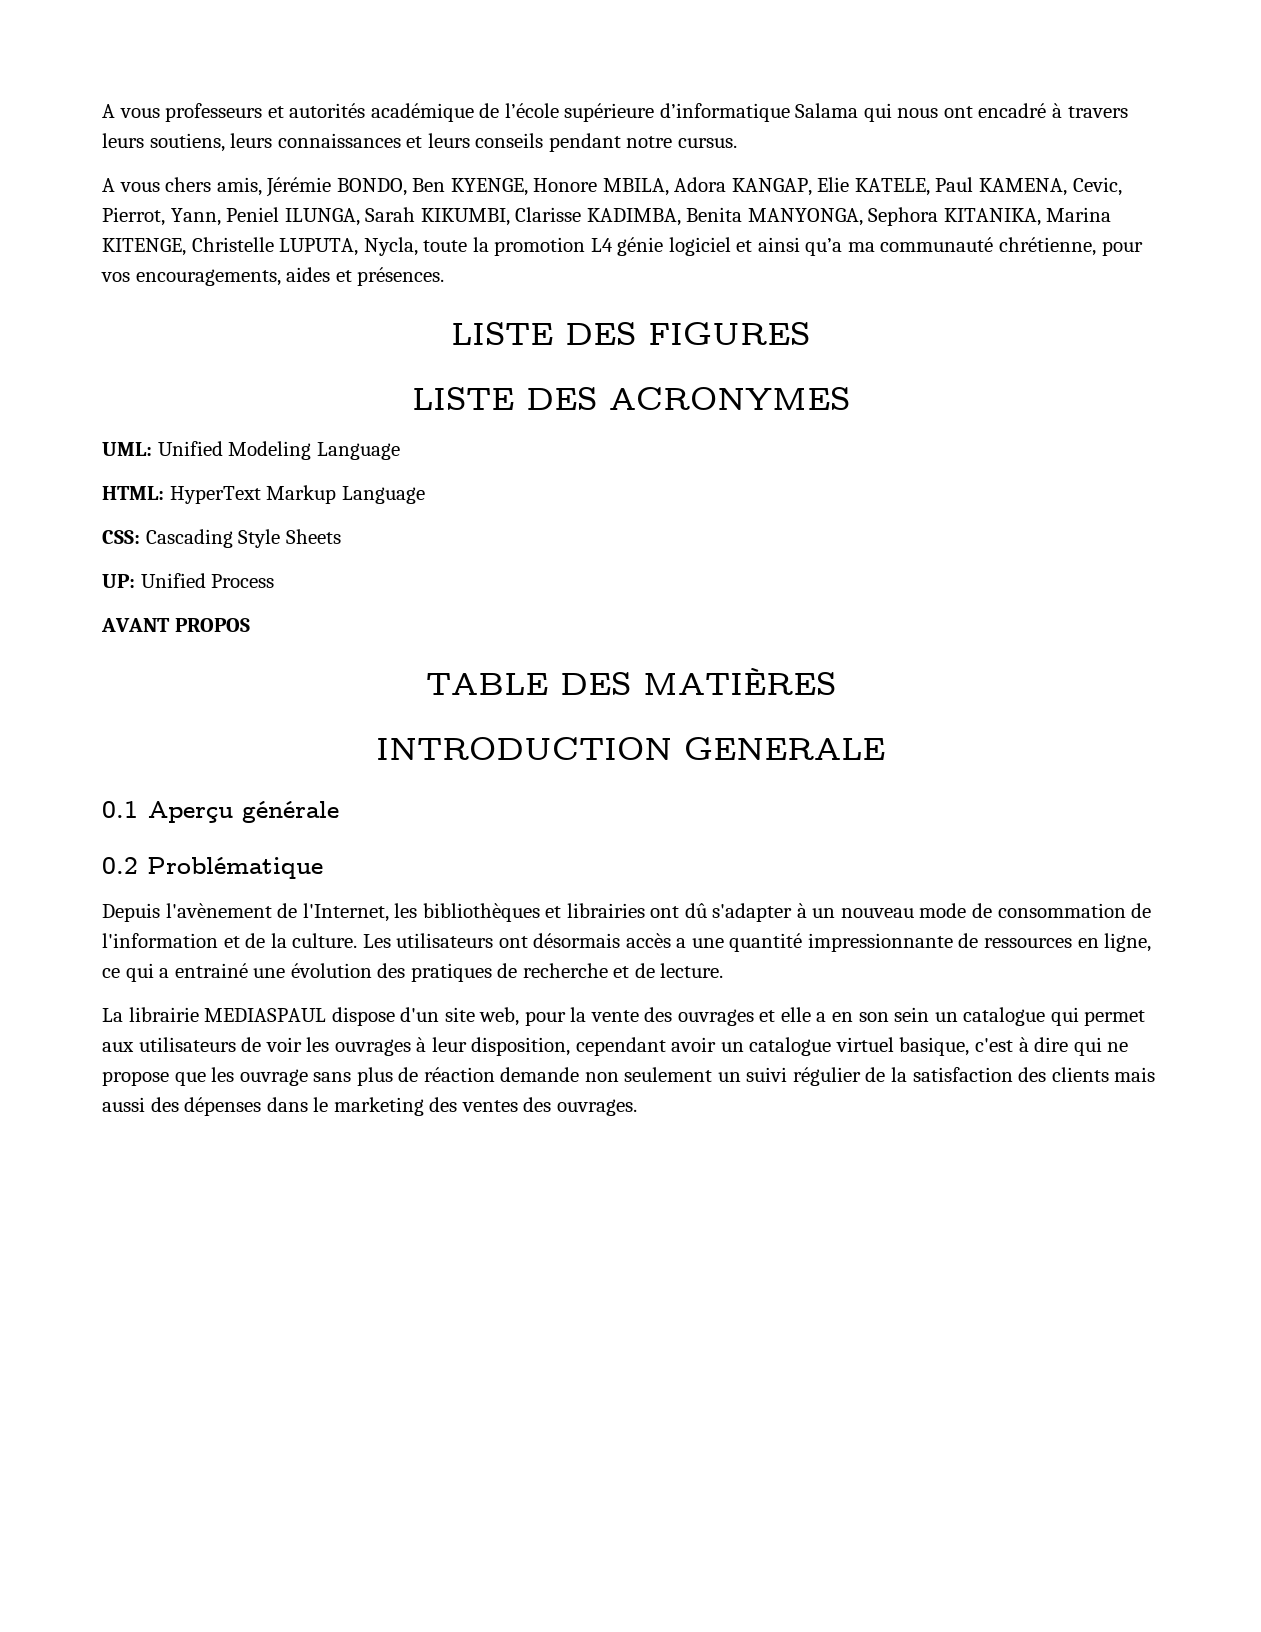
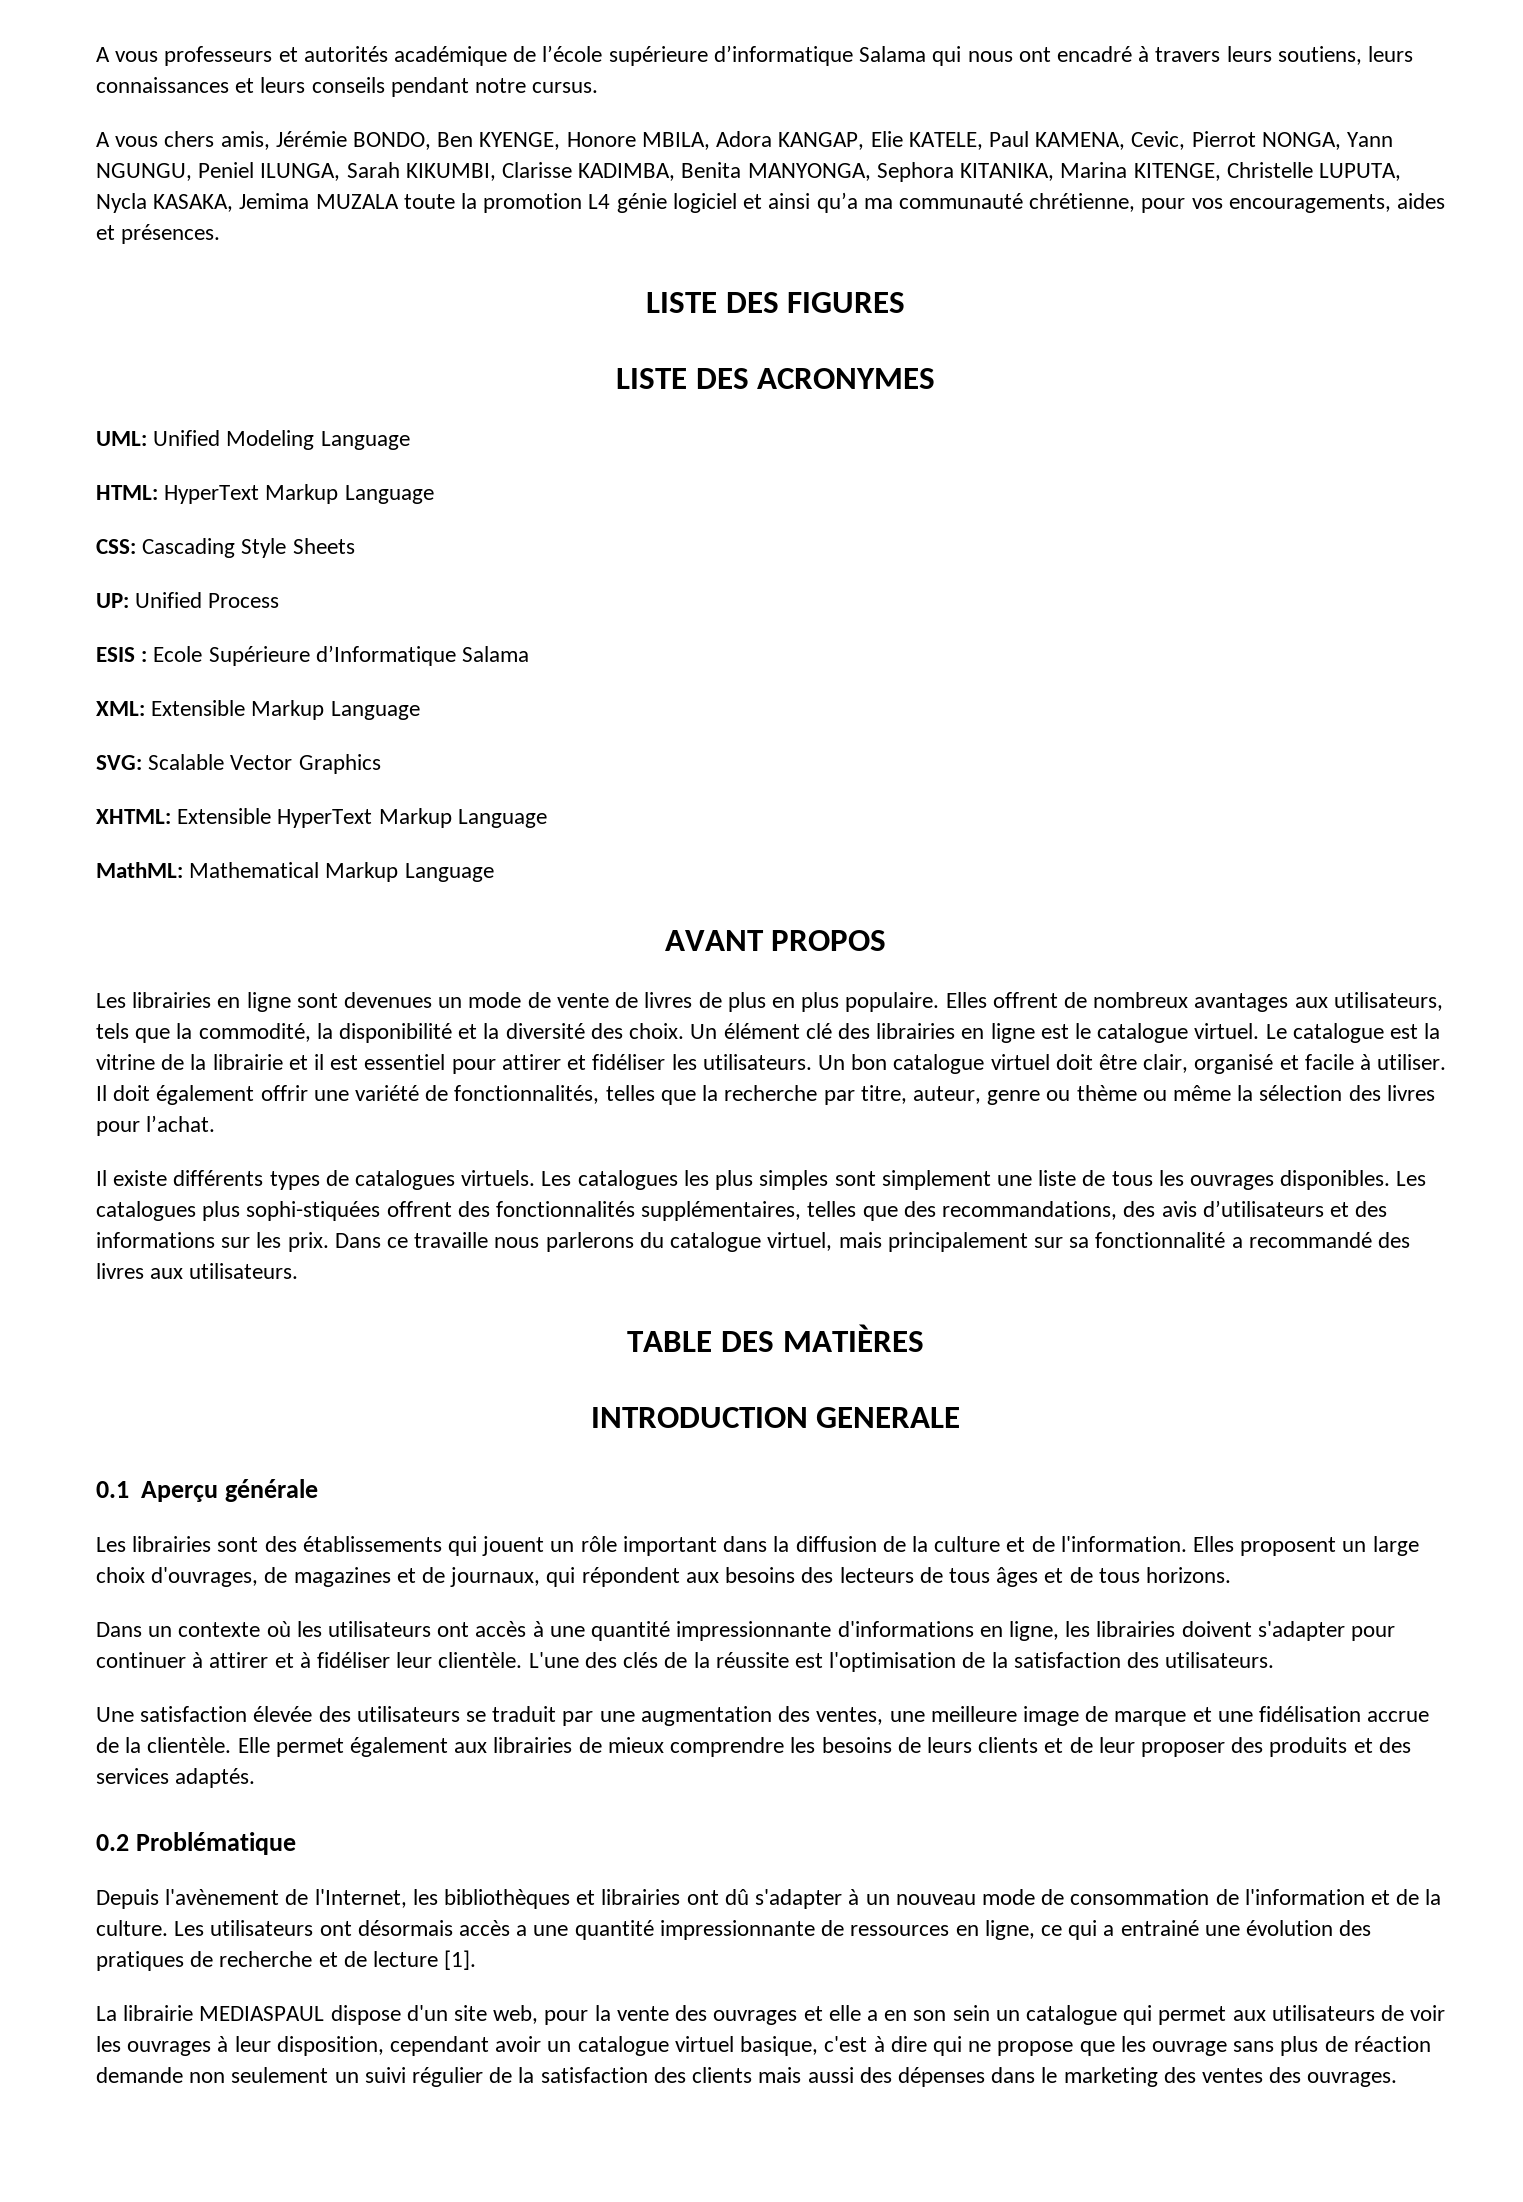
[102,207,221,226] Pierrot, Yann, -> [1191,131,1393,150] [96,163,192,181] Pierrot NONGA, Yann NGUNGU,
[363,237,418,256] Nycla, -> [96,193,399,213] Nycla KASAKA, Jemima MUZALA
[101,618,250,632] AVANT PROPOS -> [96,645,530,666] [96,700,420,720] [96,754,381,774] [96,808,547,828] [96,862,494,882] [664,930,887,951] [96,992,1443,1012] [96,1023,1441,1043] [96,1054,1447,1074] [96,1085,1435,1105] [96,1115,216,1136] [96,1170,1427,1190] [96,1200,1388,1221] [96,1232,1410,1252] [96,1263,299,1279] ESIS : Ecole Supérieure d’Informatique Salama // XML: Extensible Markup Language // SVG: Scalable Vector Graphics // XHTML: Extensible HyperText Markup Language // MathML: Mathematical Markup Language // AVANT PROPOS // Les librairies en ligne sont devenues un mode de vente de livres de plus en plus populaire. Elles offrent de nombreux avantages aux utilisateurs, tels que la commodité, la disponibilité et la diversité des choix. Un élément clé des librairies en ligne est le catalogue virtuel. Le catalogue est la vitrine de la librairie et il est essentiel pour attirer et fidéliser les utilisateurs. Un bon catalogue virtuel doit être clair, organisé et facile à utiliser. Il doit également offrir une variété de fonctionnalités, telles que la recherche par titre, auteur, genre ou thème ou même la sélection des livres pour l’achat. // Il existe différents types de catalogues virtuels. Les catalogues les plus simples sont simplement une liste de tous les ouvrages disponibles. Les catalogues plus sophi-stiquées offrent des fonctionnalités supplémentaires, telles que des recommandations, des avis d’utilisateurs et des informations sur les prix. Dans ce travaille nous parlerons du catalogue virtuel, mais principalement sur sa fonctionnalité a recommandé des livres aux utilisateurs.
(340, 812) none -> [96,1536,1419,1556] [96,1567,1231,1587] [96,1621,1395,1641] [96,1652,1275,1672] [96,1706,1430,1726] [96,1737,1411,1757] [96,1768,256,1788] // Les librairies sont des établissements qui jouent un rôle important dans la diffusion de la culture et de l'information. Elles proposent un large choix d'ouvrages, de magazines et de journaux, qui répondent aux besoins des lecteurs de tous âges et de tous horizons. // Dans un contexte où les utilisateurs ont accès à une quantité impressionnante d'informations en ligne, les librairies doivent s'adapter pour continuer à attirer et à fidéliser leur clientèle. L'une des clés de la réussite est l'optimisation de la satisfaction des utilisateurs. // Une satisfaction élevée des utilisateurs se traduit par une augmentation des ventes, une meilleure image de marque et une fidélisation accrue de la clientèle. Elle permet également aux librairies de mieux comprendre les besoins de leurs clients et de leur proposer des produits et des services adaptés.
[660,963,724,978] lecture. -> [373,1950,477,1970] lecture [1].

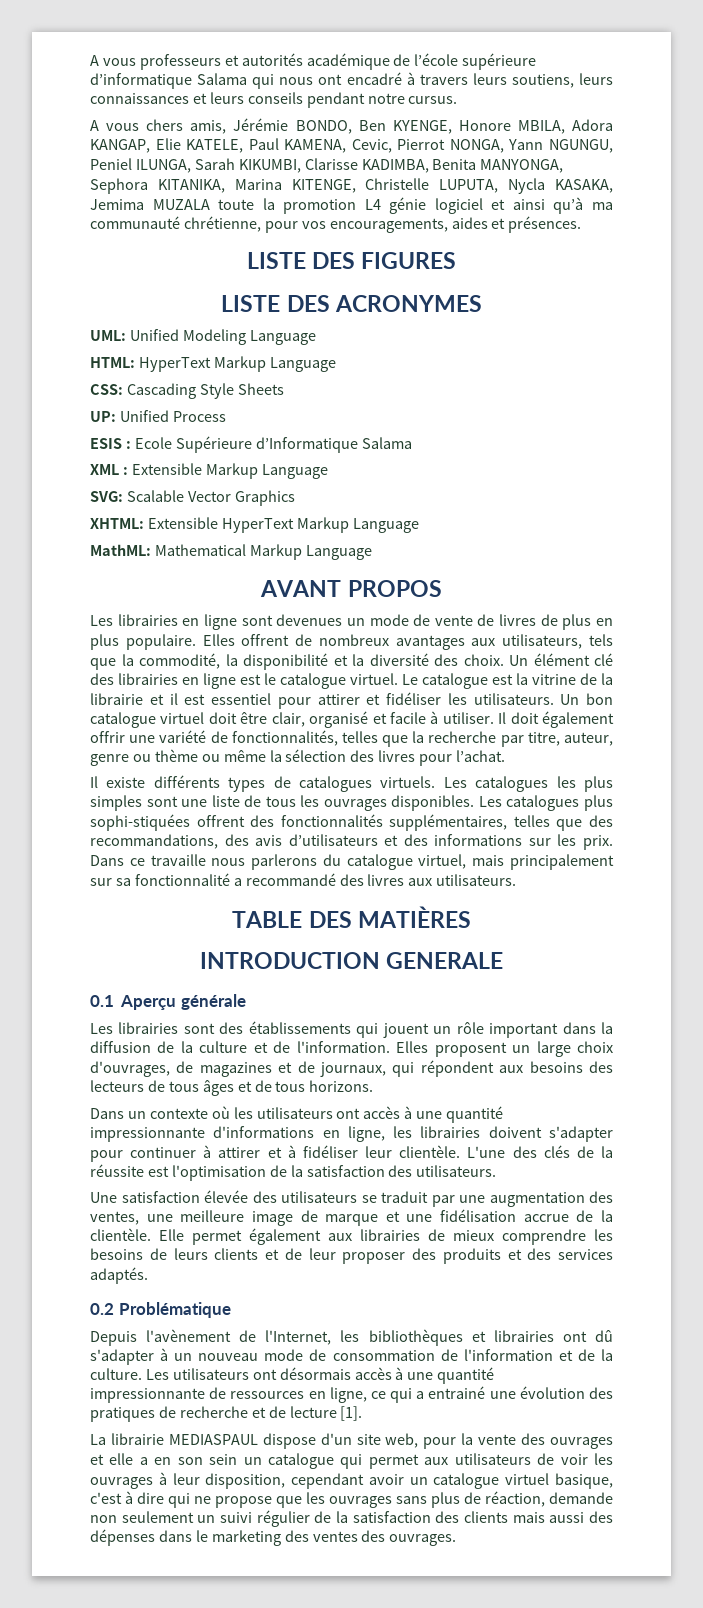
[816,192,858,213] qu’a -> [553,197,584,214] qu’à
[96,701,145,716] XML: -> [90,464,128,475] XML :
[881,1170,991,1190] simplement -> (178, 801) none
[516,1925,528,1936] a -> [395,1367,404,1380] à
[1151,2041,1227,2056] ouvrage -> [329,1496,392,1508] ouvrages
[1353,2036,1431,2052] réaction -> [485,1491,545,1507] réaction,

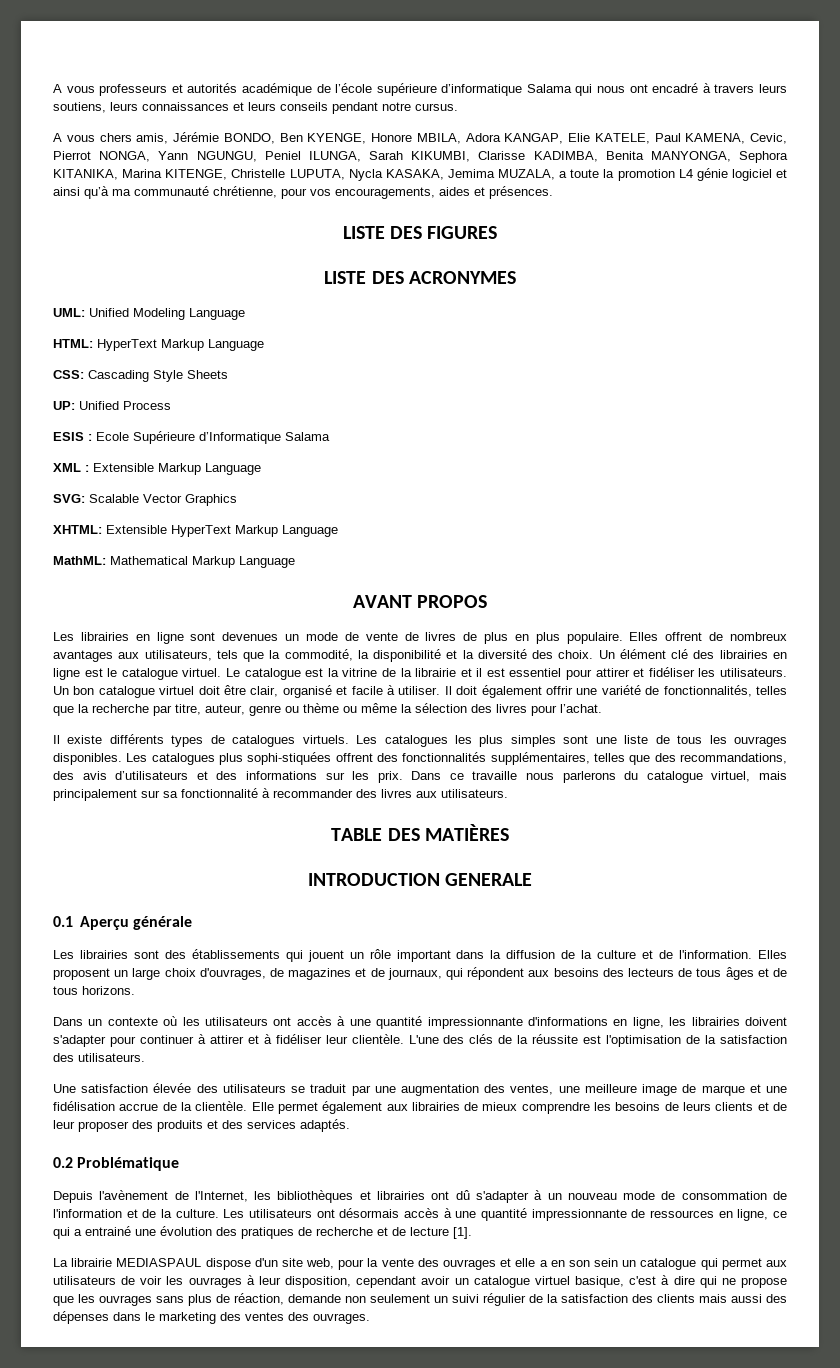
[152,199,210,210] MUZALA -> [498,169,568,180] MUZALA, a
[233,873,336,886] a recommandé -> [262,788,353,798] à recommander

